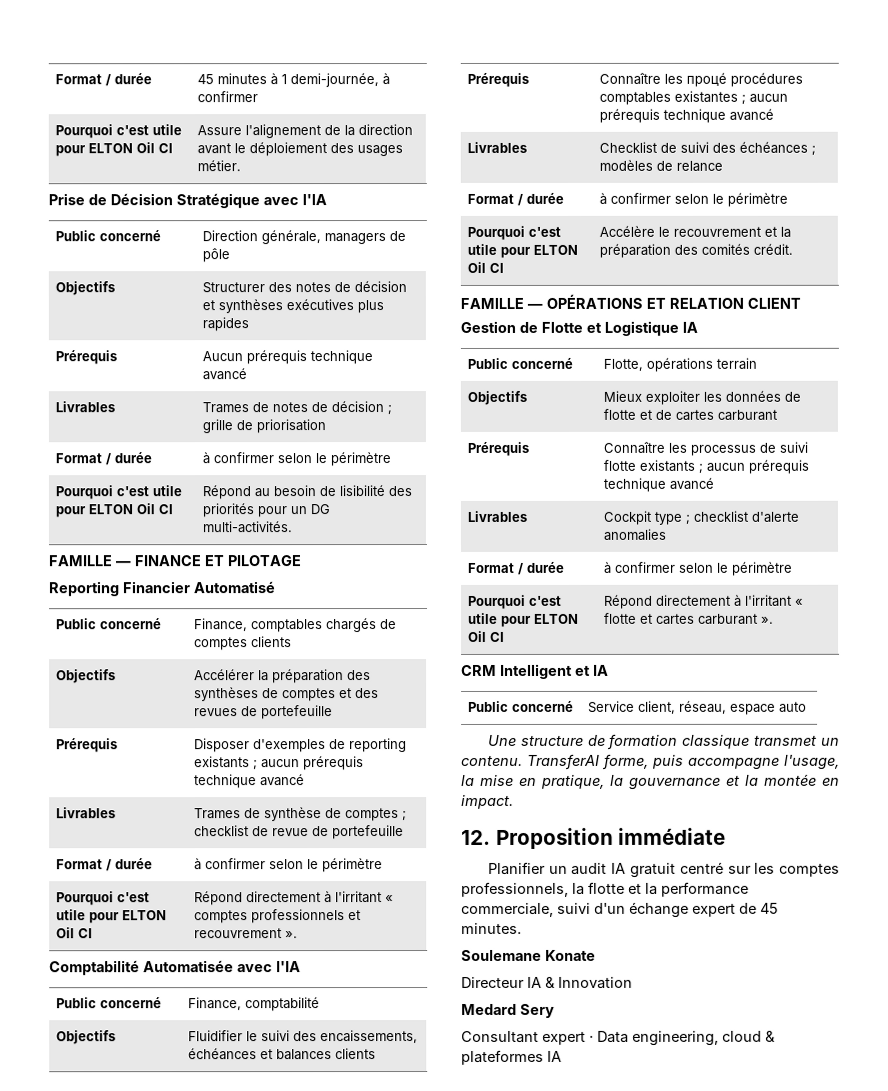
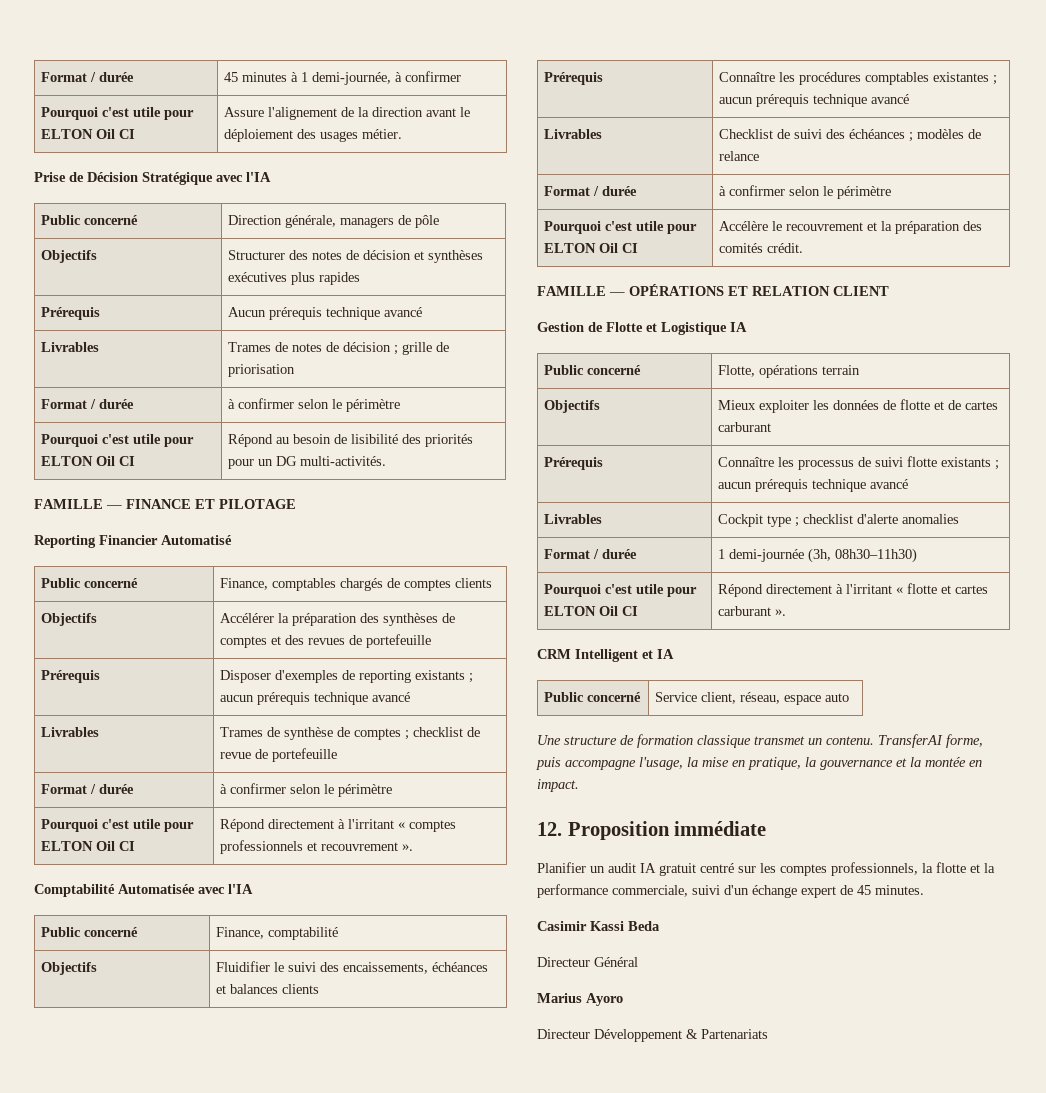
[685,72,727,87] процé -> (795, 77) none
[603,561,793,576] à confirmer selon le périmètre -> [717,548,917,563] 1 demi-journée (3h, 08h30–11h30)
[461,949,596,961] [461,976,633,989] [461,1003,555,1018] [461,1030,776,1046] [461,1049,562,1065] Soulemane Konate // Directeur IA & Innovation // Medard Sery // Consultant expert · Data engineering, cloud & plateformes IA -> [537,921,660,931] [537,957,638,967] [537,993,623,1006] [537,1029,768,1042] Casimir Kassi Beda // Directeur Général // Marius Ayoro // Directeur Développement & Partenariats

